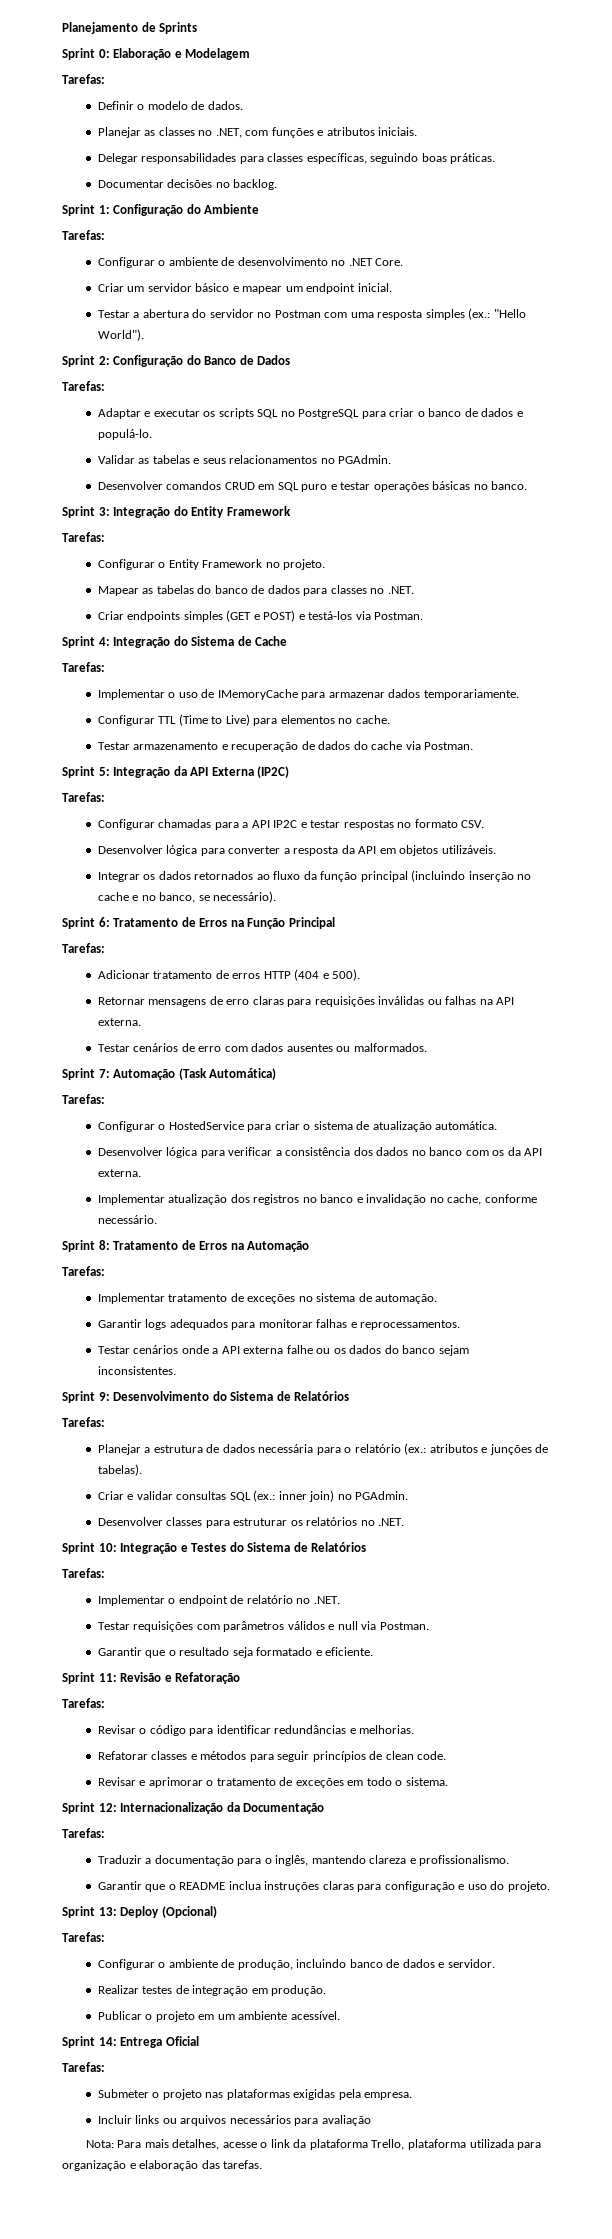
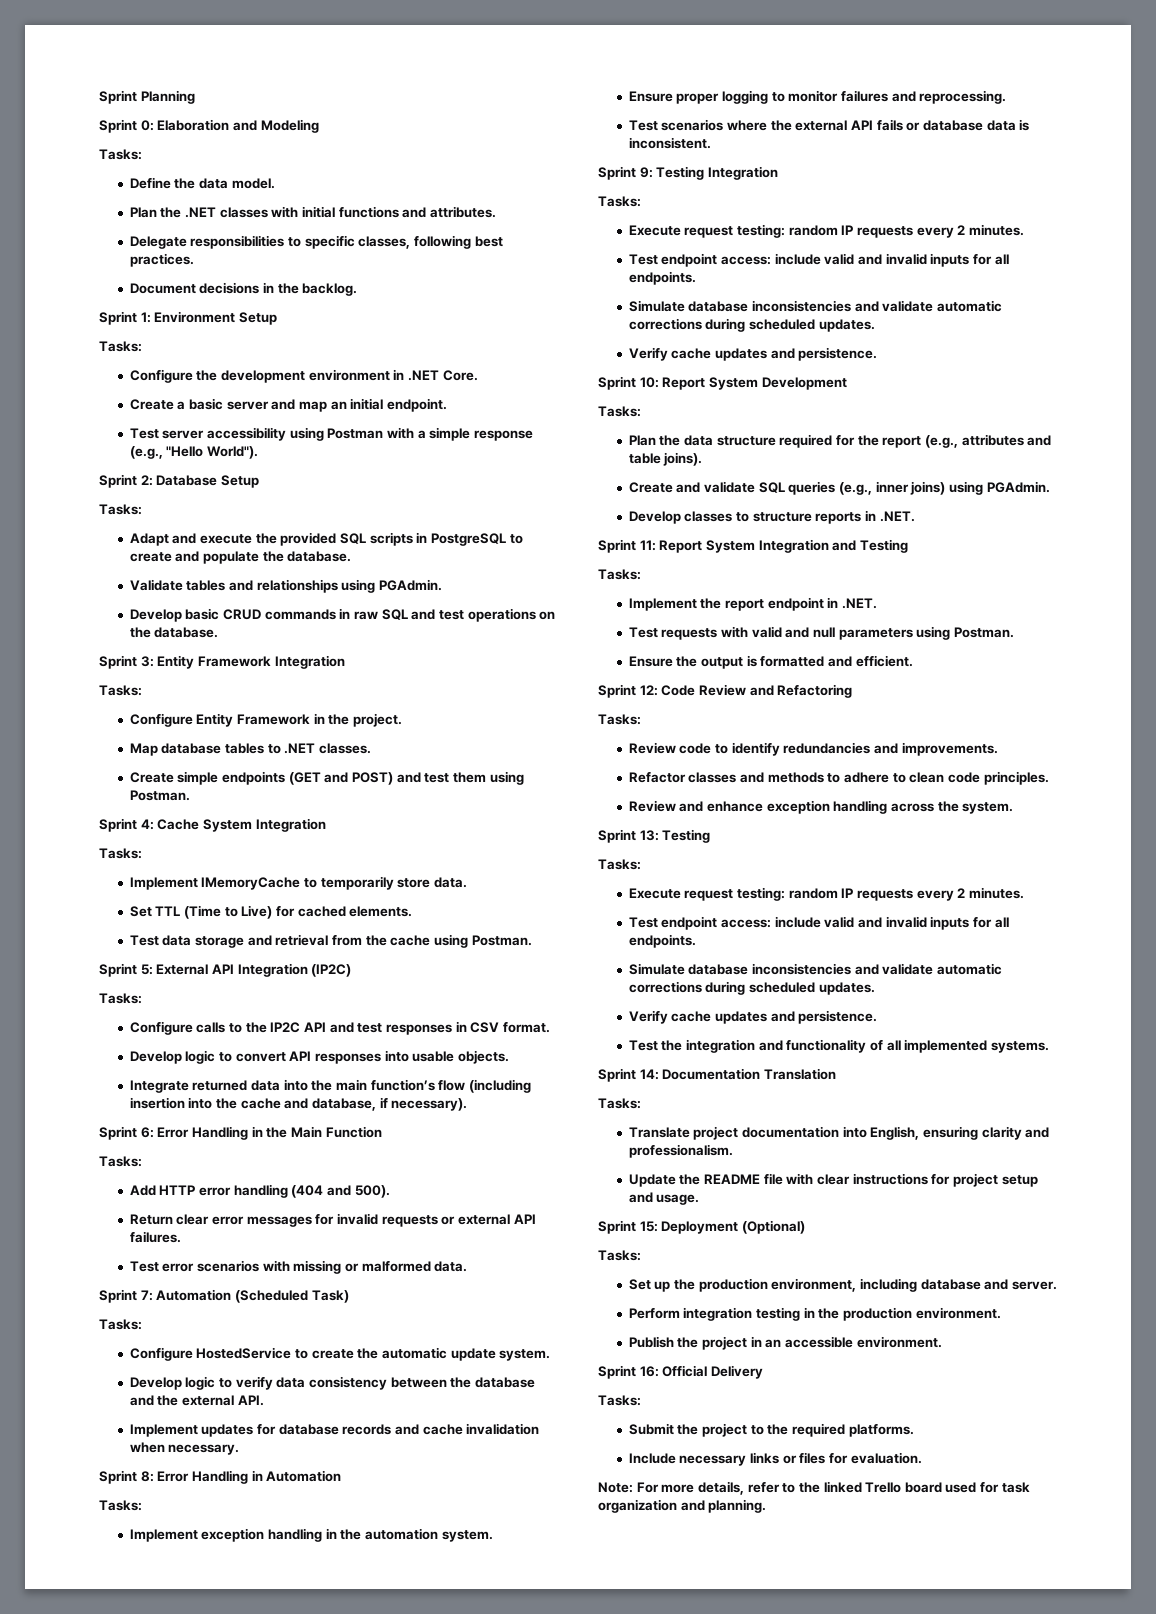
[62,22,198,34] Planejamento de Sprints -> [99,90,195,104] Sprint Planning
[113,48,251,60] [62,74,105,84] [97,101,243,110] [97,127,418,138] [97,153,496,164] [97,179,278,190] [62,204,260,216] [62,230,105,240] [97,257,404,268] [97,283,392,294] [97,308,526,320] [97,329,144,341] [62,355,291,367] [62,381,105,391] [97,408,523,419] [97,429,152,440] [97,455,392,464] [97,481,528,492] Elaboração e Modelagem // Tarefas: // Definir o modelo de dados. // Planejar as classes no .NET, com funções e atributos iniciais. // Delegar responsabilidades para classes específicas, seguindo boas práticas. // Documentar decisões no backlog. // Sprint 1: Configuração do Ambiente // Tarefas: // Configurar o ambiente de desenvolvimento no .NET Core. // Criar um servidor básico e mapear um endpoint inicial. // Testar a abertura do servidor no Postman com uma resposta simples (ex.: "Hello World"). // Sprint 2: Configuração do Banco de Dados // Tarefas: // Adaptar e executar os scripts SQL no PostgreSQL para criar o banco de dados e populá-lo. // Validar as tabelas e seus relacionamentos no PGAdmin. // Desenvolver comandos CRUD em SQL puro e testar operações básicas no banco. -> [157,119,319,133] [99,149,142,160] [129,177,275,189] [129,206,496,218] [129,235,503,249] [129,253,194,267] [129,282,358,296] [99,311,277,325] [99,341,142,352] [129,369,478,383] [129,398,447,412] [129,427,533,441] [129,446,259,459] [99,474,259,488] [99,504,142,515] [129,532,523,546] [129,551,352,564] [129,579,443,593] [129,608,556,622] [129,627,219,638] Elaboration and Modeling // Tasks: // Define the data model. // Plan the .NET classes with initial functions and attributes. // Delegate responsibilities to specific classes, following best practices. // Document decisions in the backlog. // Sprint 1: Environment Setup // Tasks: // Configure the development environment in .NET Core. // Create a basic server and map an initial endpoint. // Test server accessibility using Postman with a simple response (e.g., "Hello World"). // Sprint 2: Database Setup // Tasks: // Adapt and execute the provided SQL scripts in PostgreSQL to create and populate the database. // Validate tables and relationships using PGAdmin. // Develop basic CRUD commands in raw SQL and test operations on the database.
[113,506,291,518] [62,532,105,542] [97,559,326,570] [97,585,414,596] [97,610,424,622] [62,636,288,648] [62,662,105,672] [97,689,519,700] [97,714,390,726] [97,741,474,752] [62,766,290,778] [62,792,105,802] [97,819,485,830] [97,845,496,856] [97,870,532,882] [97,891,277,903] [62,917,335,929] [62,943,105,953] [97,969,361,981] [97,996,515,1007] [97,1018,141,1026] [97,1043,427,1052] [62,1068,277,1080] [62,1094,105,1104] [97,1121,498,1132] [97,1147,543,1158] [97,1169,141,1177] [97,1194,537,1205] [97,1215,157,1224] [62,1240,310,1252] [62,1266,105,1276] [97,1293,438,1304] [97,1319,461,1330] [97,1345,469,1356] [97,1366,176,1375] [62,1391,350,1403] [62,1417,105,1427] [97,1443,549,1455] [97,1464,142,1476] [97,1490,409,1502] [97,1517,405,1528] [62,1542,367,1554] [62,1568,105,1578] [97,1595,340,1606] [97,1621,429,1632] [97,1647,374,1658] [62,1672,241,1684] [62,1698,105,1708] [97,1725,415,1736] [97,1751,447,1762] [97,1777,448,1788] [62,1802,325,1814] [62,1828,105,1838] [97,1855,510,1866] [97,1881,550,1892] [62,1906,217,1918] [62,1932,105,1942] [97,1959,495,1970] [97,1985,327,1996] [97,2011,340,2022] [62,2036,199,2048] [62,2062,105,2072] [97,2089,413,2100] [97,2115,371,2126] [85,2139,542,2150] [62,2160,263,2171] Integração do Entity Framework // Tarefas: // Configurar o Entity Framework no projeto. // Mapear as tabelas do banco de dados para classes no .NET. // Criar endpoints simples (GET e POST) e testá-los via Postman. // Sprint 4: Integração do Sistema de Cache // Tarefas: // Implementar o uso de IMemoryCache para armazenar dados temporariamente. // Configurar TTL (Time to Live) para elementos no cache. // Testar armazenamento e recuperação de dados do cache via Postman. // Sprint 5: Integração da API Externa (IP2C) // Tarefas: // Configurar chamadas para a API IP2C e testar respostas no formato CSV. // Desenvolver lógica para converter a resposta da API em objetos utilizáveis. // Integrar os dados retornados ao fluxo da função principal (incluindo inserção no cache e no banco, se necessário). // Sprint 6: Tratamento de Erros na Função Principal // Tarefas: // Adicionar tratamento de erros HTTP (404 e 500). // Retornar mensagens de erro claras para requisições inválidas ou falhas na API externa. // Testar cenários de erro com dados ausentes ou malformados. // Sprint 7: Automação (Task Automática) // Tarefas: // Configurar o HostedService para criar o sistema de atualização automática. // Desenvolver lógica para verificar a consistência dos dados no banco com os da API externa. // Implementar atualização dos registros no banco e invalidação no cache, conforme necessário. // Sprint 8: Tratamento de Erros na Automação // Tarefas: // Implementar tratamento de exceções no sistema de automação. // Garantir logs adequados para monitorar falhas e reprocessamentos. // Testar cenários onde a API externa falhe ou os dados do banco sejam inconsistentes. // Sprint 9: Desenvolvimento do Sistema de Relatórios // Tarefas: // Planejar a estrutura de dados necessária para o relatório (ex.: atributos e junções de tabelas). // Criar e validar consultas SQL (ex.: inner join) no PGAdmin. // Desenvolver classes para estruturar os relatórios no .NET. // Sprint 10: Integração e Testes do Sistema de Relatórios // Tarefas: // Implementar o endpoint de relatório no .NET. // Testar requisições com parâmetros válidos e null via Postman. // Garantir que o resultado seja formatado e eficiente. // Sprint 11: Revisão e Refatoração // Tarefas: // Revisar o código para identificar redundâncias e melhorias. // Refatorar classes e métodos para seguir princípios de clean code. // Revisar e aprimorar o tratamento de exceções em todo o sistema. // Sprint 12: Internacionalização da Documentação // Tarefas: // Traduzir a documentação para o inglês, mantendo clareza e profissionalismo. // Garantir que o README inclua instruções claras para configuração e uso do projeto. // Sprint 13: Deploy (Opcional) // Tarefas: // Configurar o ambiente de produção, incluindo banco de dados e servidor. // Realizar testes de integração em produção. // Publicar o projeto em um ambiente acessível. // Sprint 14: Entrega Oficial // Tarefas: // Submeter o projeto nas plataformas exigidas pela empresa. // Incluir links ou arquivos necessários para avaliação // Nota: Para mais detalhes, acesse o link da plataforma Trello, plataforma utilizada para organização e elaboração das tarefas. -> [157,655,345,669] [99,685,142,696] [129,713,403,727] [129,743,372,756] [129,771,524,785] [129,790,190,801] [99,818,326,832] [99,848,142,859] [129,876,468,890] [129,905,413,919] [129,934,532,948] [99,963,352,977] [99,993,142,1004] [129,1021,550,1035] [129,1050,509,1064] [129,1079,531,1093] [129,1097,468,1111] [99,1126,382,1140] [99,1156,142,1167] [129,1184,390,1198] [129,1213,536,1227] [129,1231,181,1243] [129,1260,468,1274] [99,1289,349,1303] [99,1319,142,1330] [129,1347,551,1361] [129,1376,535,1390] [129,1395,264,1406] [129,1423,540,1437] [129,1442,240,1455] [99,1470,342,1484] [99,1500,142,1511] [129,1528,493,1542] [628,90,1007,104] [628,119,1030,131] [628,137,711,149] [598,166,778,180] [598,196,641,207] [628,224,1024,238] [628,253,1009,267] [628,271,696,285] [628,300,1003,312] [628,318,875,332] [628,347,878,361] [598,376,847,390] [598,406,641,417] [628,434,1052,448] [628,452,703,466] [628,481,1050,495] [628,510,915,524] [598,539,908,553] [598,569,641,580] [628,597,878,611] [628,626,1014,640] [628,655,913,669] [598,684,853,698] [598,714,641,725] [628,742,998,756] [628,771,1049,785] [628,800,1014,814] [598,829,711,843] [598,859,641,870] [628,887,1024,901] [628,916,1009,930] [628,934,696,948] [628,963,1003,975] [628,981,875,995] [628,1010,878,1024] [628,1039,1049,1053] [598,1068,836,1082] [598,1098,641,1109] [628,1126,1050,1140] [628,1144,733,1158] [628,1173,1038,1187] [628,1192,700,1205] [598,1220,805,1234] [598,1250,641,1261] [628,1278,1057,1292] [628,1307,1001,1321] [628,1336,942,1350] [598,1365,763,1379] [598,1395,641,1406] [628,1423,914,1437] [628,1452,922,1466] [598,1481,1030,1495] [598,1499,767,1513] Entity Framework Integration // Tasks: // Configure Entity Framework in the project. // Map database tables to .NET classes. // Create simple endpoints (GET and POST) and test them using Postman. // Sprint 4: Cache System Integration // Tasks: // Implement IMemoryCache to temporarily store data. // Set TTL (Time to Live) for cached elements. // Test data storage and retrieval from the cache using Postman. // Sprint 5: External API Integration (IP2C) // Tasks: // Configure calls to the IP2C API and test responses in CSV format. // Develop logic to convert API responses into usable objects. // Integrate returned data into the main function’s flow (including insertion into the cache and database, if necessary). // Sprint 6: Error Handling in the Main Function // Tasks: // Add HTTP error handling (404 and 500). // Return clear error messages for invalid requests or external API failures. // Test error scenarios with missing or malformed data. // Sprint 7: Automation (Scheduled Task) // Tasks: // Configure HostedService to create the automatic update system. // Develop logic to verify data consistency between the database and the external API. // Implement updates for database records and cache invalidation when necessary. // Sprint 8: Error Handling in Automation // Tasks: // Implement exception handling in the automation system. // Ensure proper logging to monitor failures and reprocessing. // Test scenarios where the external API fails or database data is inconsistent. // Sprint 9: Testing Integration // Tasks: // Execute request testing: random IP requests every 2 minutes. // Test endpoint access: include valid and invalid inputs for all endpoints. // Simulate database inconsistencies and validate automatic corrections during scheduled updates. // Verify cache updates and persistence. // Sprint 10: Report System Development // Tasks: // Plan the data structure required for the report (e.g., attributes and table joins). // Create and validate SQL queries (e.g., inner joins) using PGAdmin. // Develop classes to structure reports in .NET. // Sprint 11: Report System Integration and Testing // Tasks: // Implement the report endpoint in .NET. // Test requests with valid and null parameters using Postman. // Ensure the output is formatted and efficient. // Sprint 12: Code Review and Refactoring // Tasks: // Review code to identify redundancies and improvements. // Refactor classes and methods to adhere to clean code principles. // Review and enhance exception handling across the system. // Sprint 13: Testing // Tasks: // Execute request testing: random IP requests every 2 minutes. // Test endpoint access: include valid and invalid inputs for all endpoints. // Simulate database inconsistencies and validate automatic corrections during scheduled updates. // Verify cache updates and persistence. // Test the integration and functionality of all implemented systems. // Sprint 14: Documentation Translation // Tasks: // Translate project documentation into English, ensuring clarity and professionalism. // Update the README file with clear instructions for project setup and usage. // Sprint 15: Deployment (Optional) // Tasks: // Set up the production environment, including database and server. // Perform integration testing in the production environment. // Publish the project in an accessible environment. // Sprint 16: Official Delivery // Tasks: // Submit the project to the required platforms. // Include necessary links or files for evaluation. // Note: For more details, refer to the linked Trello board used for task organization and planning.

